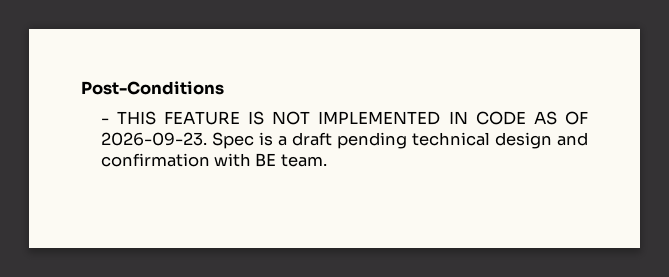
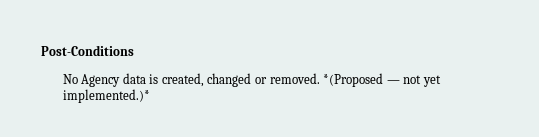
[100,111,589,125] [100,132,588,149] [100,153,327,167] - THIS FEATURE IS NOT IMPLEMENTED IN CODE AS OF 2026-09-23. Spec is a draft pending technical design and confirmation with BE team. -> [62,73,441,87] [62,89,150,103] No Agency data is created, changed or removed. *(Proposed — not yet implemented.)*

